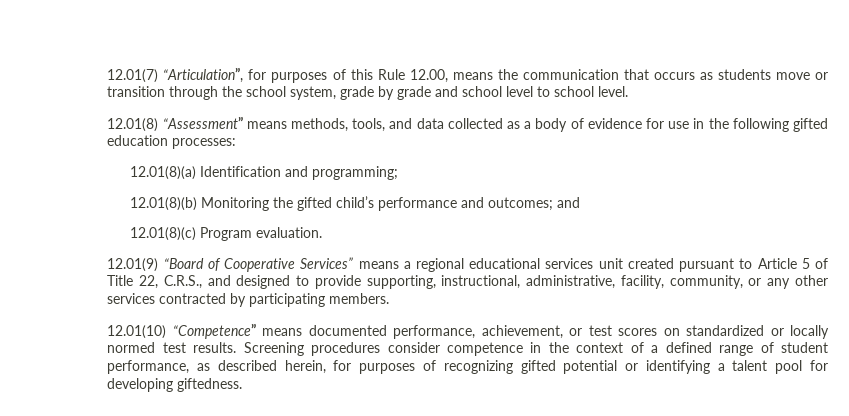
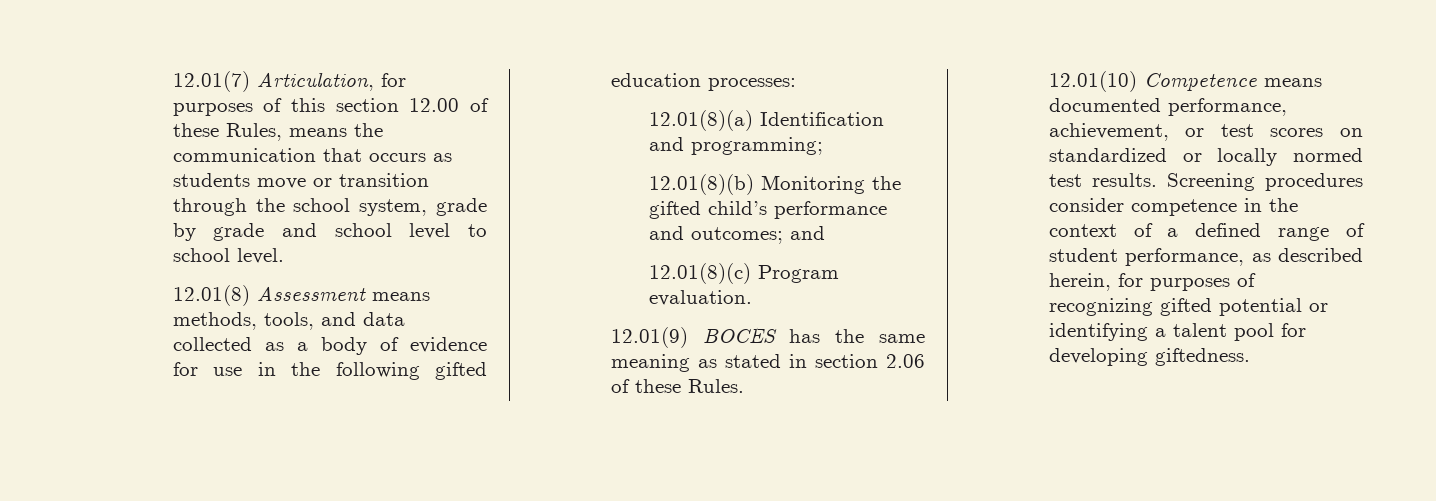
[163,67,244,83] “Articulation”, -> [256,72,374,91] Articulation,
[377,69,448,83] Rule 12.00, -> [335,98,489,112] [172,123,282,141] section 12.00 of these Rules,
[162,116,243,129] “Assessment” -> [256,286,366,301] Assessment
[163,257,828,272] [107,275,828,289] [107,293,390,307] “Board of Cooperative Services” means a regional educational services unit created pursuant to Article 5 of Title 22, C.R.S., and designed to provide supporting, instructional, administrative, facility, community, or any other services contracted by participating members. -> [702,327,925,343] [610,354,925,372] [610,379,744,393] BOCES has the same meaning as stated in section 2.06 of these Rules.
[172,323,256,339] “Competence” -> [1143,73,1257,91] Competence

